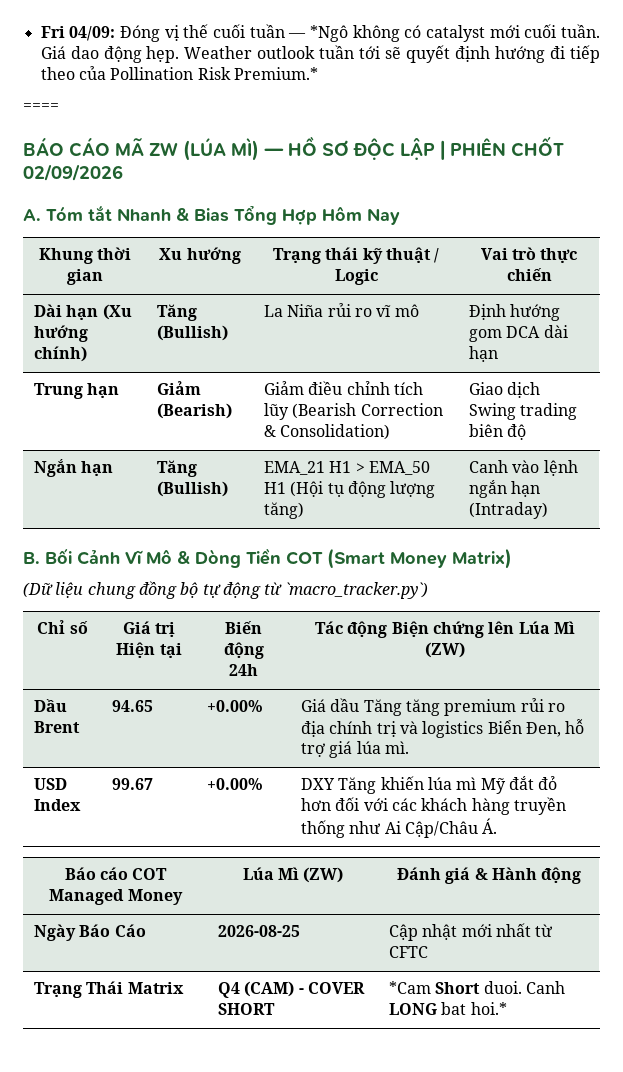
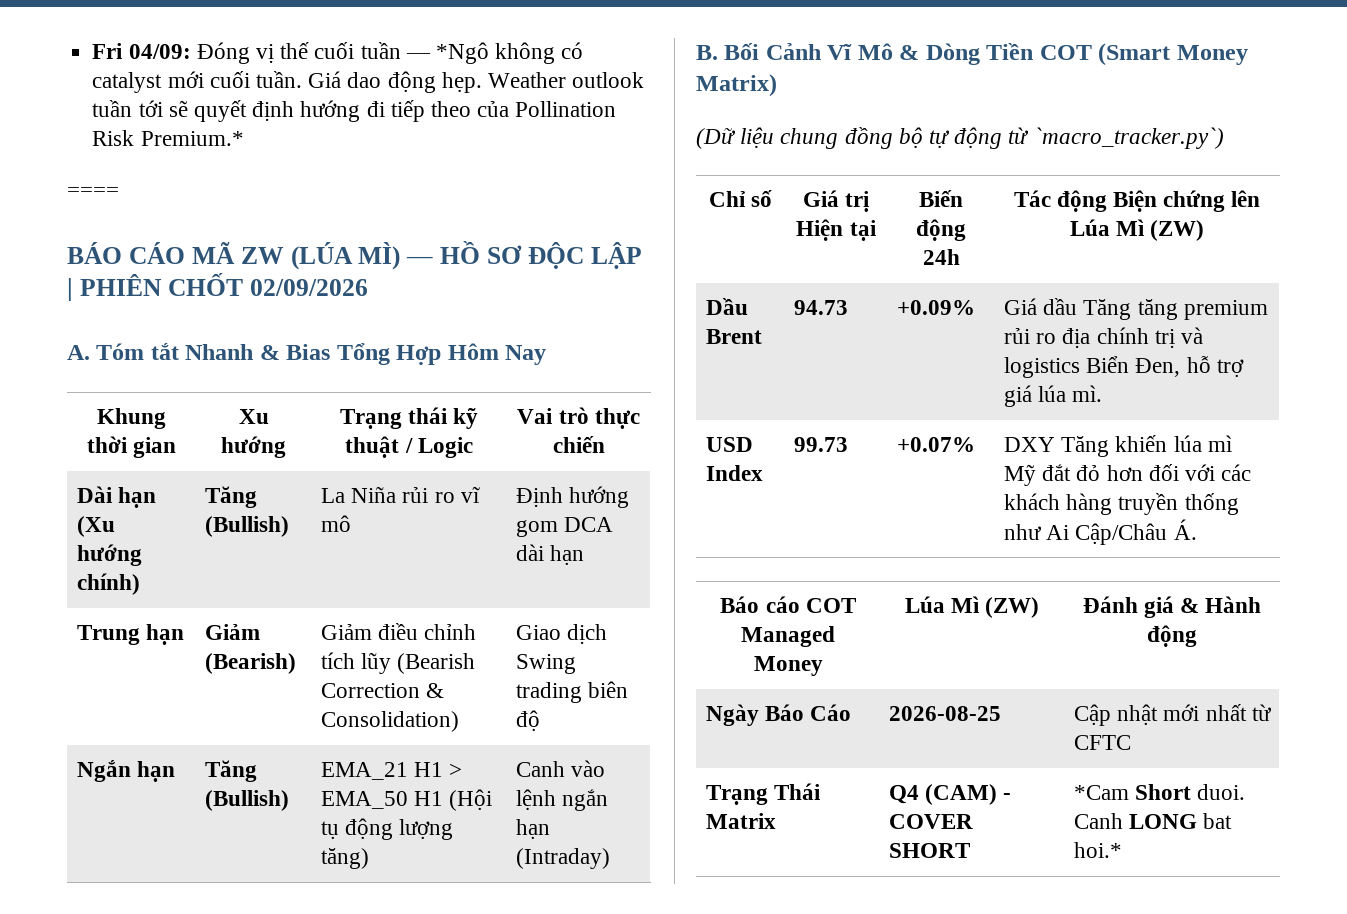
[111,700,153,712] [206,700,263,712] 94.65 | +0.00% -> [794,300,849,315] [897,300,976,315] 94.73 | +0.09%
[111,778,153,790] [206,778,263,790] 99.67 | +0.00% -> [794,437,849,452] [897,437,976,452] 99.73 | +0.07%

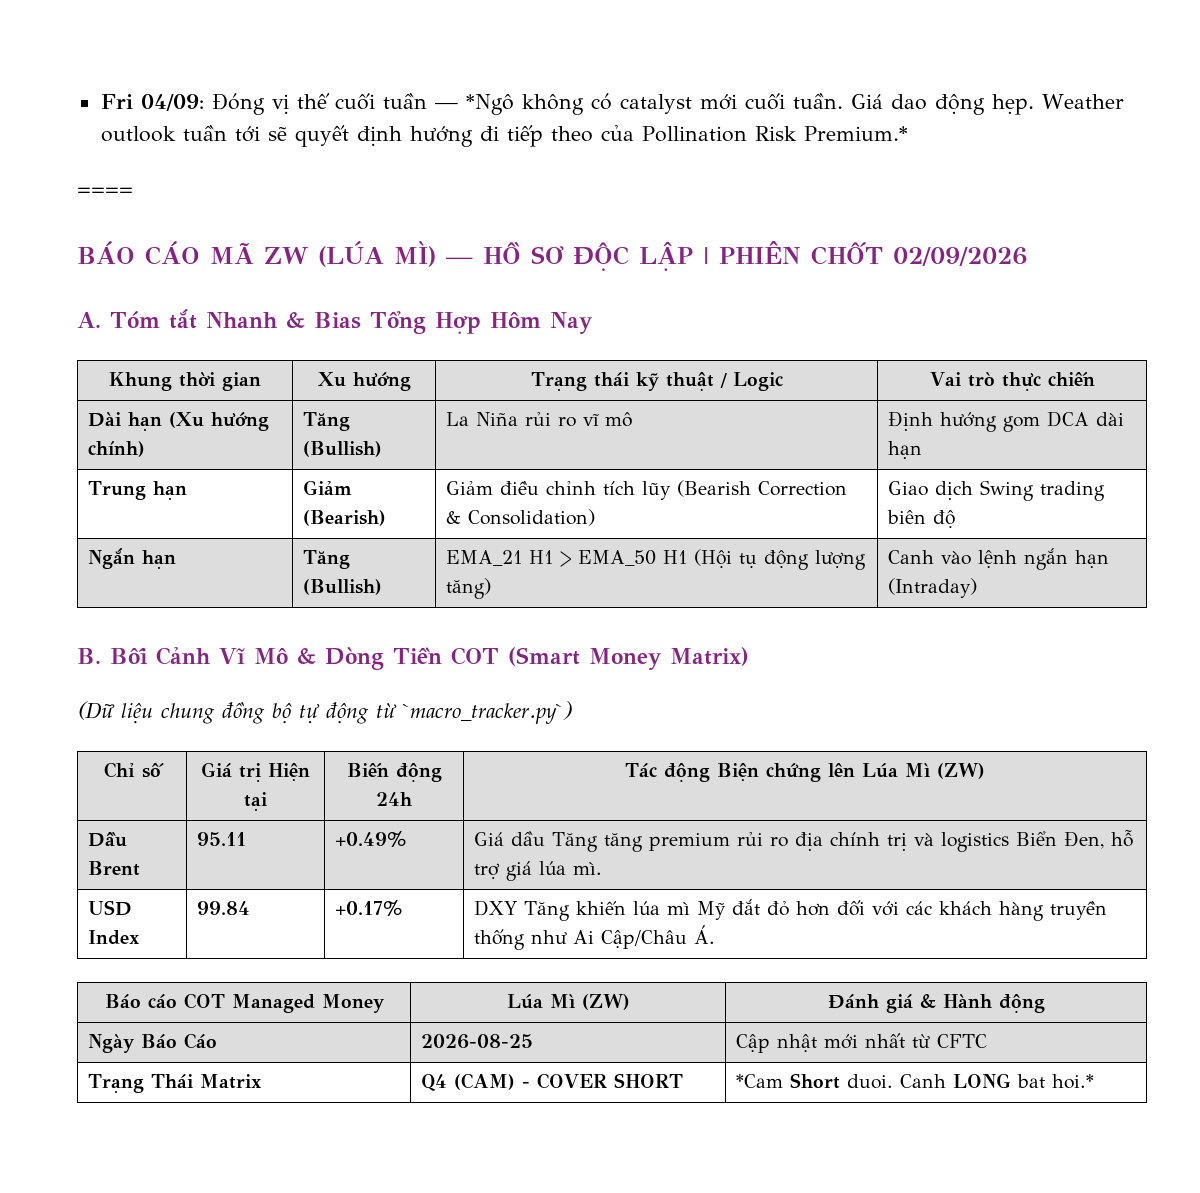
[794,300,849,315] [897,300,976,315] 94.73 | +0.09% -> [196,832,246,846] [334,830,406,847] 95.11 | +0.49%
[794,437,849,452] [897,437,976,452] 99.73 | +0.07% -> [196,901,250,915] [334,899,402,916] 99.84 | +0.17%

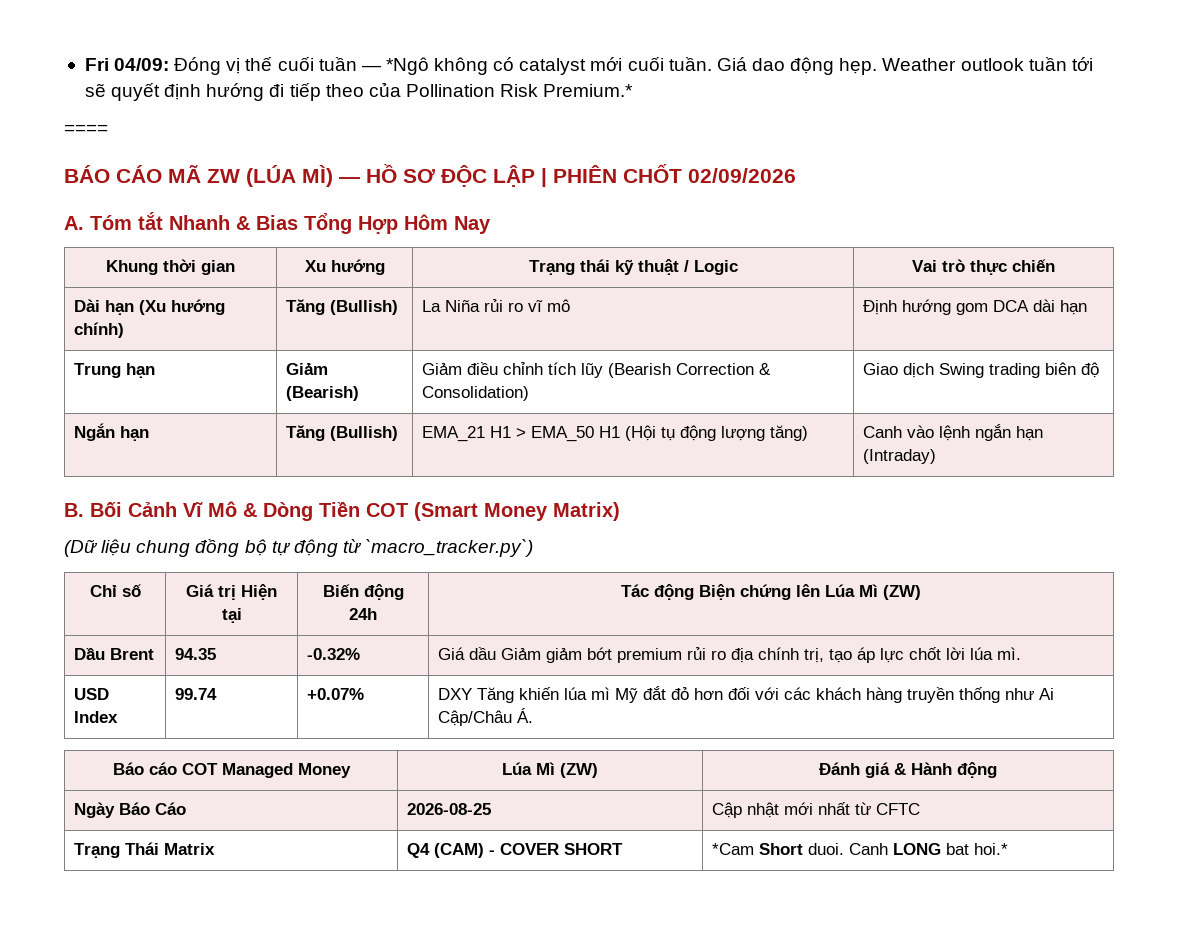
[196,832,246,846] [334,830,406,847] 95.11 | +0.49% -> [175,648,217,660] [307,648,361,660] 94.35 | -0.32%
[551,832,643,852] Tăng tăng -> [501,647,613,663] Giảm giảm bớt
[886,829,1133,852] [473,861,532,881] trị và logistics Biển Đen, hỗ trợ giá -> [804,647,966,663] trị, tạo áp lực chốt lời
[196,901,250,915] [334,899,402,916] 99.84 | +0.17% -> [175,688,218,700] [307,688,365,700] 99.74 | +0.07%

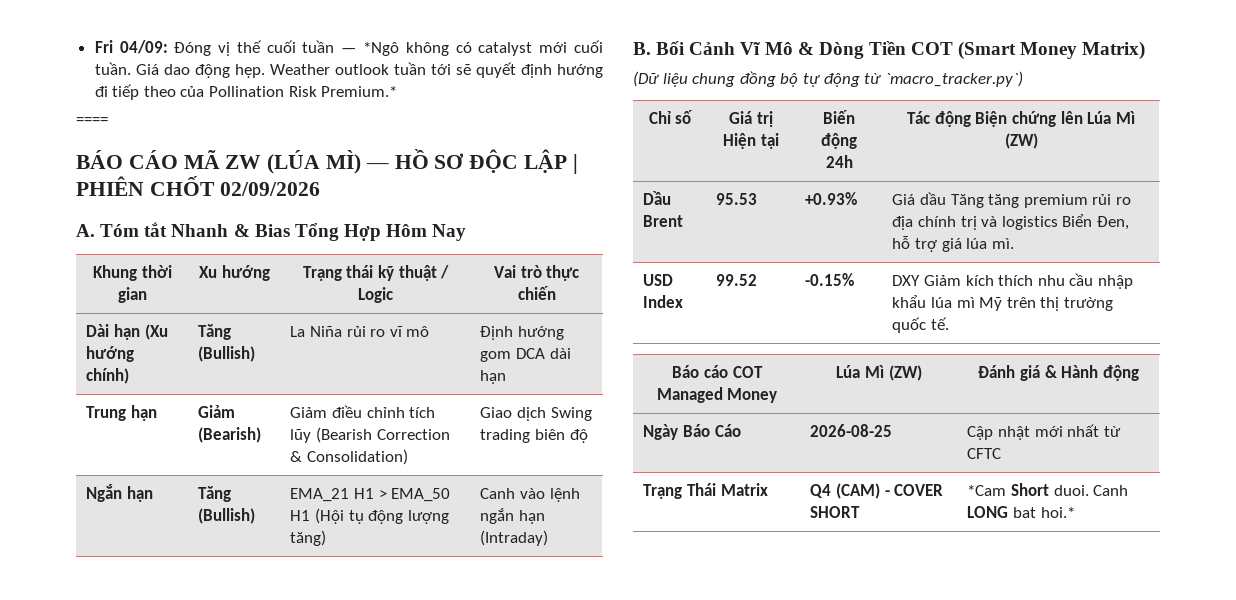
[175,648,217,660] [307,648,361,660] 94.35 | -0.32% -> [716,193,758,205] [805,192,858,205] 95.53 | +0.93%
[501,647,613,663] Giảm giảm bớt -> [950,194,1020,208] Tăng tăng
[804,647,966,663] trị, tạo áp lực chốt lời -> [960,214,1129,230] [892,236,962,252] trị và logistics Biển Đen, hỗ trợ giá
[175,688,218,700] [307,688,365,700] 99.74 | +0.07% -> [716,274,758,286] [805,273,855,286] 99.52 | -0.15%
[477,686,1055,703] [438,708,534,726] Tăng khiến lúa mì Mỹ đắt đỏ hơn đối với các khách hàng truyền thống như Ai Cập/Châu Á. -> [923,273,1133,289] [892,295,1113,311] [892,317,949,333] Giảm kích thích nhu cầu nhập khẩu lúa mì Mỹ trên thị trường quốc tế.

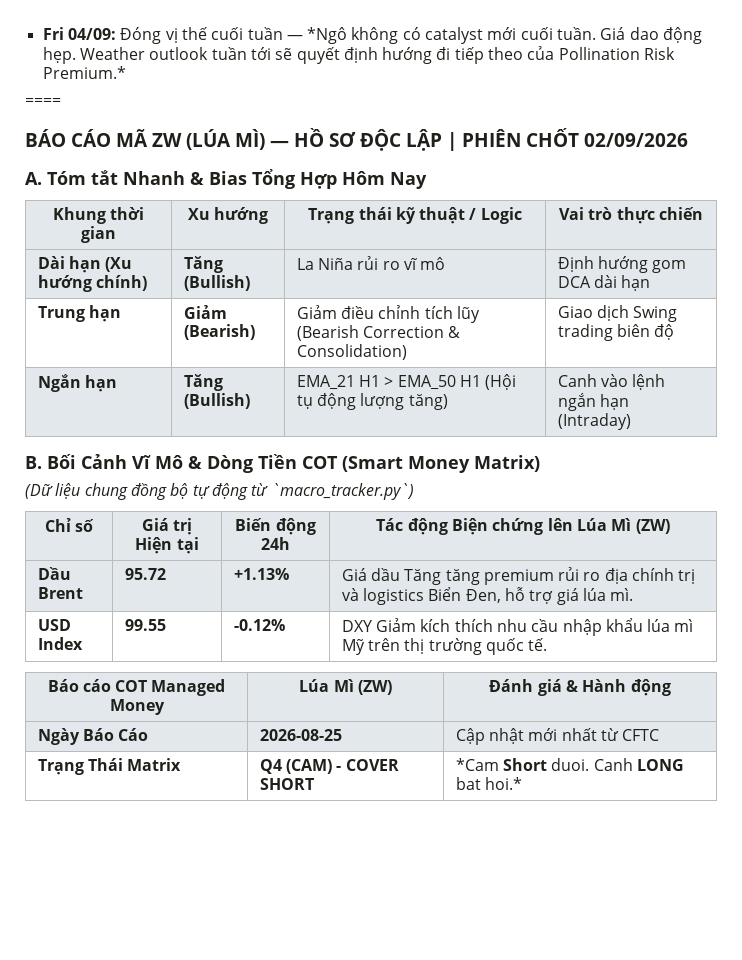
[716,193,758,205] [805,192,858,205] 95.53 | +0.93% -> [124,568,166,580] [233,568,289,580] 95.72 | +1.13%
[716,274,758,286] [805,273,855,286] 99.52 | -0.15% -> [124,619,166,631] [233,619,285,631] 99.55 | -0.12%

